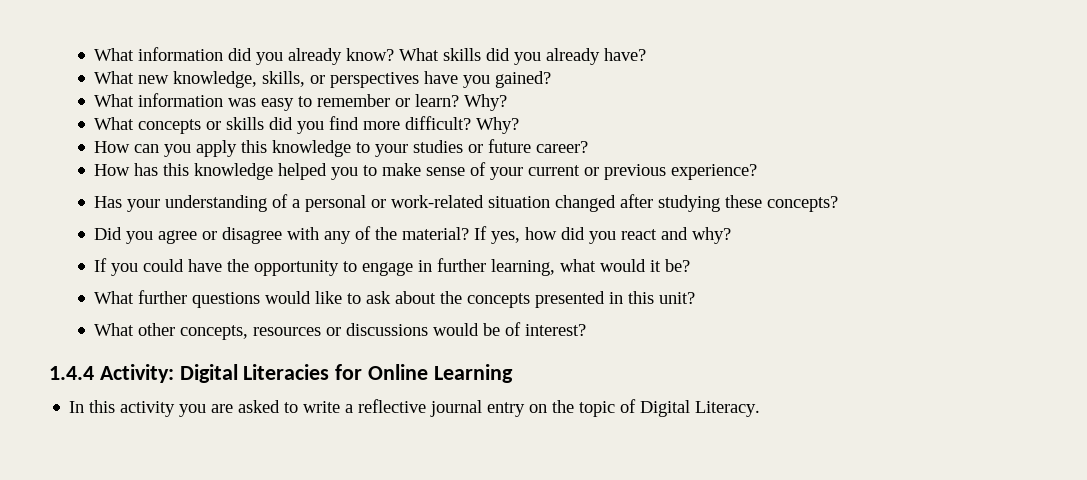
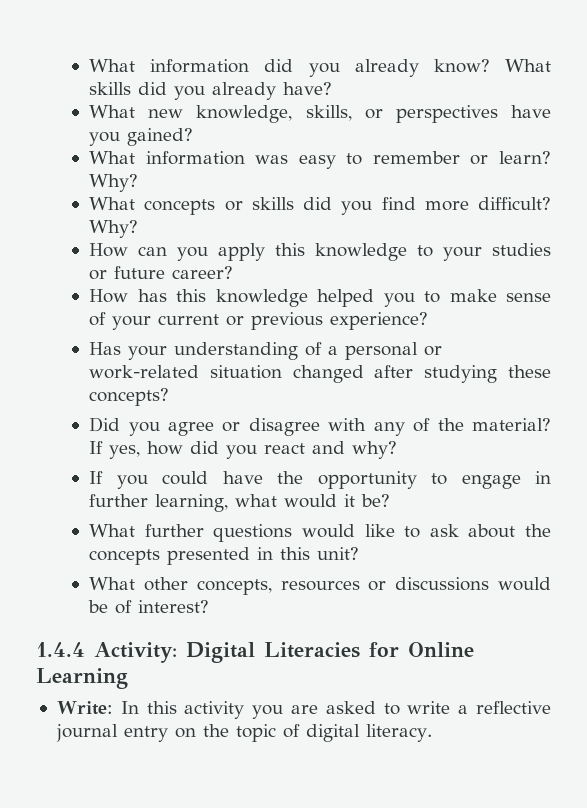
(513, 373) none -> [56,701,113,715] Write:
[640,400,761,417] Digital Literacy. -> [305,724,432,742] digital literacy.

